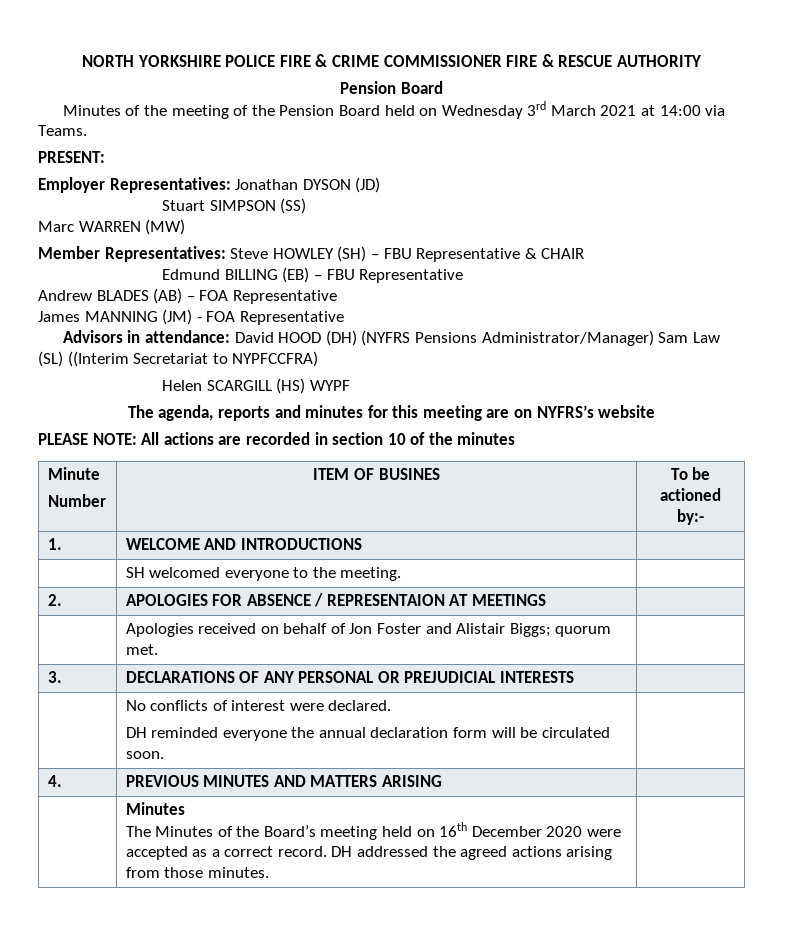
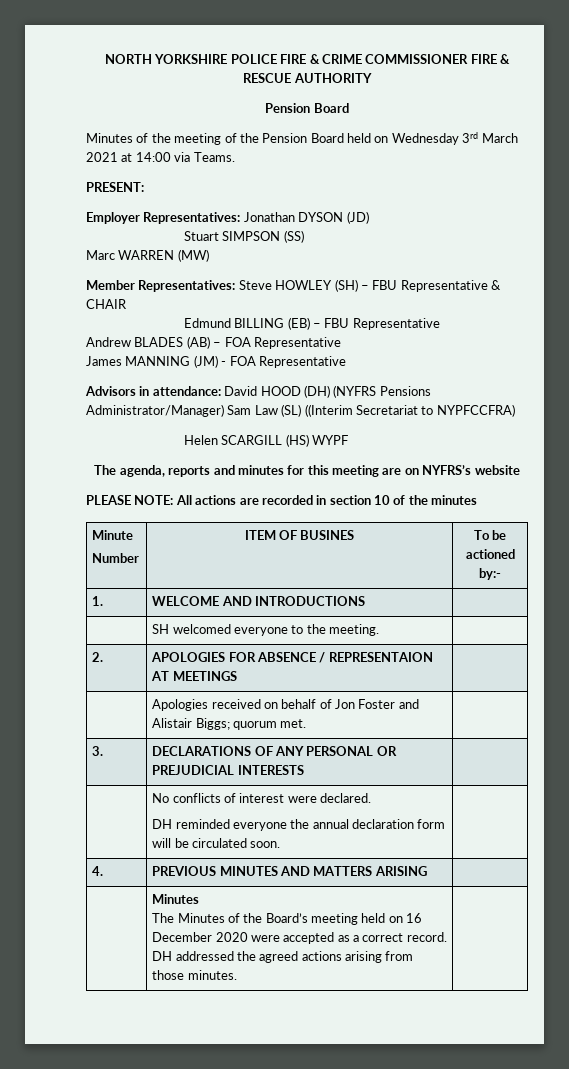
[439,822,468,837] 16th -> [406,913,423,923] 16

